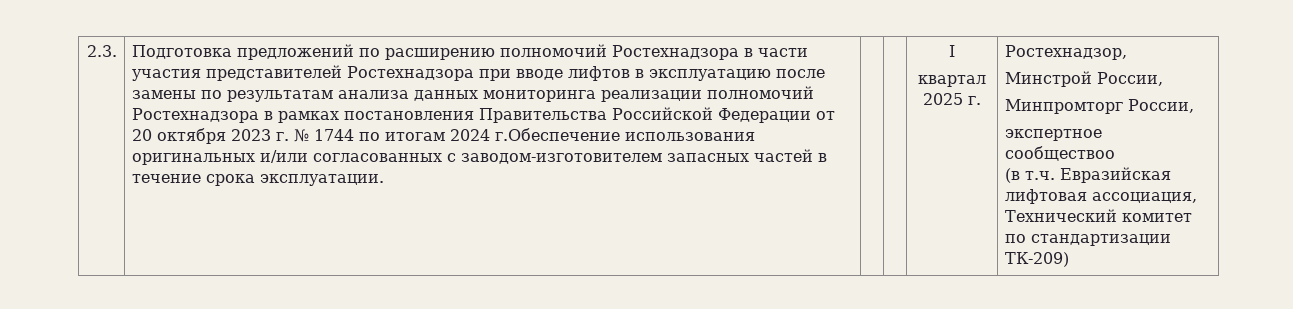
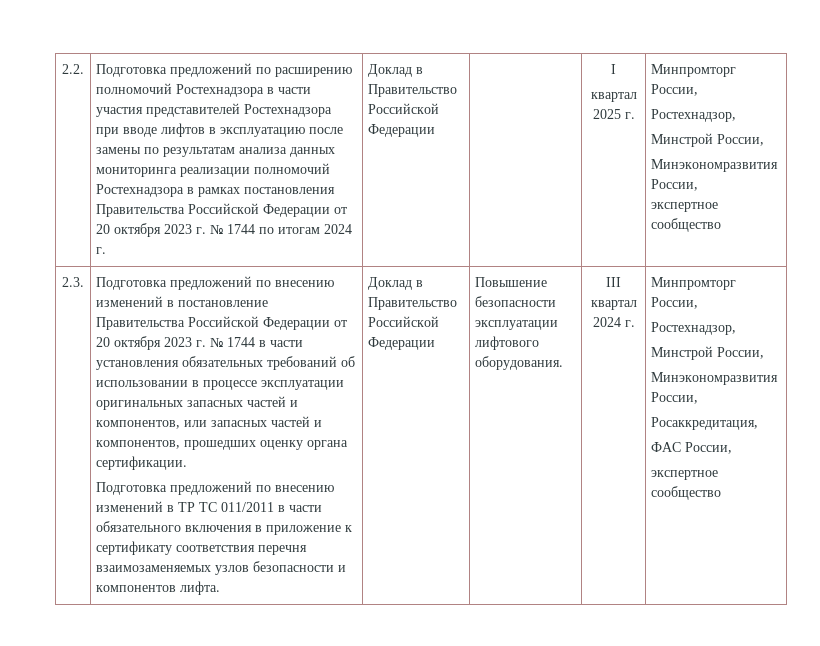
[86,45,117,57] 2.3. -> [62,64,84,74] 2.2.
[494,128,755,141] [131,149,827,165] [131,174,384,186] г.Обеспечение использования оригинальных и/или согласованных с заводом-изготовителем запасных частей в течение срока эксплуатации. | -> [96,247,107,254] [368,64,424,77] [368,84,458,97] [368,103,440,114] [368,124,436,137] г. | Доклад в Правительство Российской Федерации
[1004,45,1127,60] [1004,71,1163,87] [1004,99,1194,114] [1004,129,1102,141] [1004,146,1115,161] [1004,167,1171,183] [1004,189,1197,204] [1004,209,1192,222] [1004,234,1171,246] [1004,252,1069,267] Ростехнадзор, // Минстрой России, // Минпромторг России, // экспертное сообществоо // (в т.ч. Евразийская лифтовая ассоциация, Технический комитет по стандартизации ТК-209) -> [651,64,737,77] [651,84,699,96] [651,109,737,122] [651,133,765,147] [651,159,779,172] [651,179,699,191] [651,202,719,212] [651,218,722,232] [62,277,84,287] [96,276,335,290] [96,296,269,307] [96,316,348,330] [96,336,304,350] [96,356,356,370] [96,380,345,390] [96,396,299,410] [96,416,323,429] [96,440,349,450] [96,456,188,470] [96,481,335,495] [96,501,323,512] [96,521,353,535] [96,541,308,555] [96,561,347,575] [96,581,221,595] [368,277,424,290] [368,297,458,310] [368,316,440,327] [368,337,436,350] [475,277,548,287] [475,296,557,307] [475,320,559,330] [475,336,540,350] [475,356,564,370] [606,277,621,287] [590,300,637,310] [592,317,635,327] [651,277,737,290] [651,297,699,309] [651,322,737,335] [651,346,765,360] [651,372,779,385] [651,392,699,404] [651,417,759,430] [651,442,733,454] [651,470,719,480] [651,486,722,500] Минпромторг России, // Ростехнадзор, // Минстрой России, // Минэкономразвития России, // экспертное сообщество // 2.3. | Подготовка предложений по внесению изменений в постановление Правительства Российской Федерации от 20 октября 2023 г. № 1744 в части установления обязательных требований об использовании в процессе эксплуатации оригинальных запасных частей и компонентов, или запасных частей и компонентов, прошедших оценку органа сертификации. // Подготовка предложений по внесению изменений в ТР ТС 011/2011 в части обязательного включения в приложение к сертификату соответствия перечня взаимозаменяемых узлов безопасности и компонентов лифта. | Доклад в Правительство Российской Федерации | Повышение безопасности эксплуатации лифтового оборудования. | III квартал 2024 г. | Минпромторг России, // Ростехнадзор, // Минстрой России, // Минэкономразвития России, // Росаккредитация, // ФАС России, // экспертное сообщество

